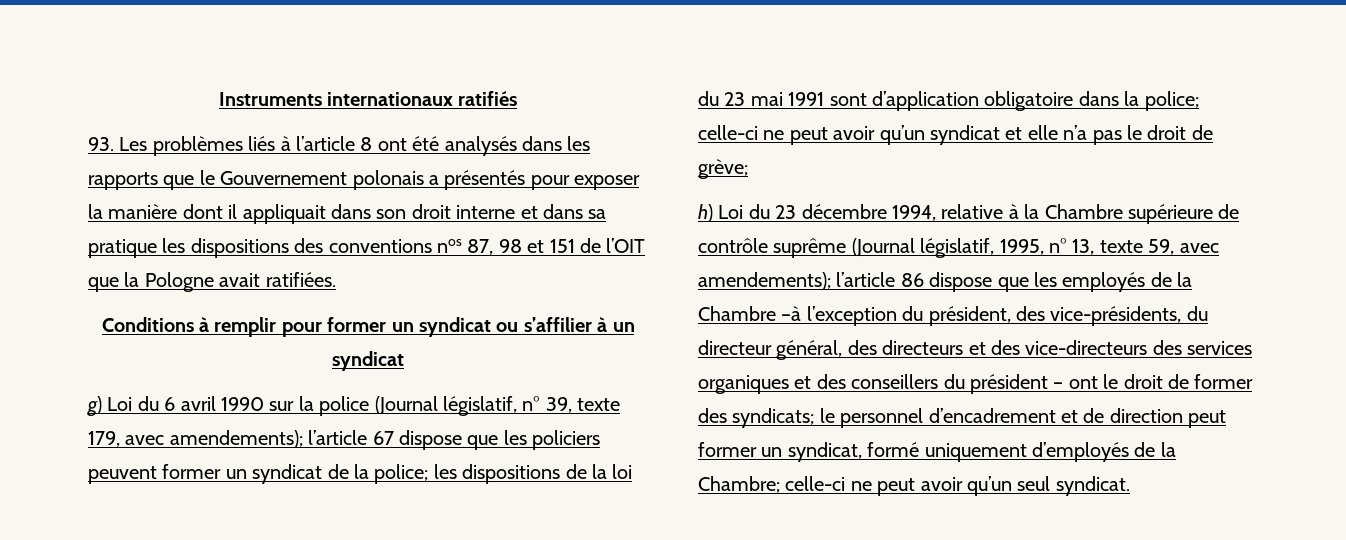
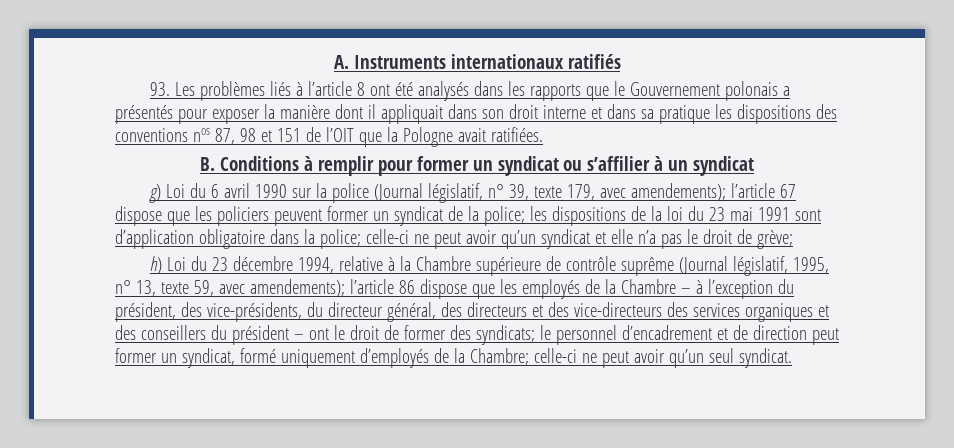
(218, 99) none -> [333,55,349,69] A.
(336, 279) none -> [199,157,215,171] B.
[781,306,802,321] –à -> [680,280,703,294] – à

